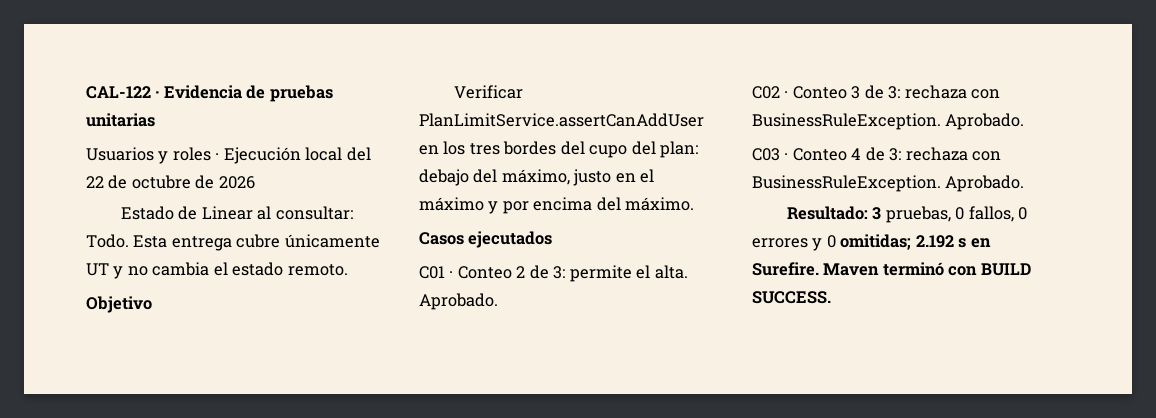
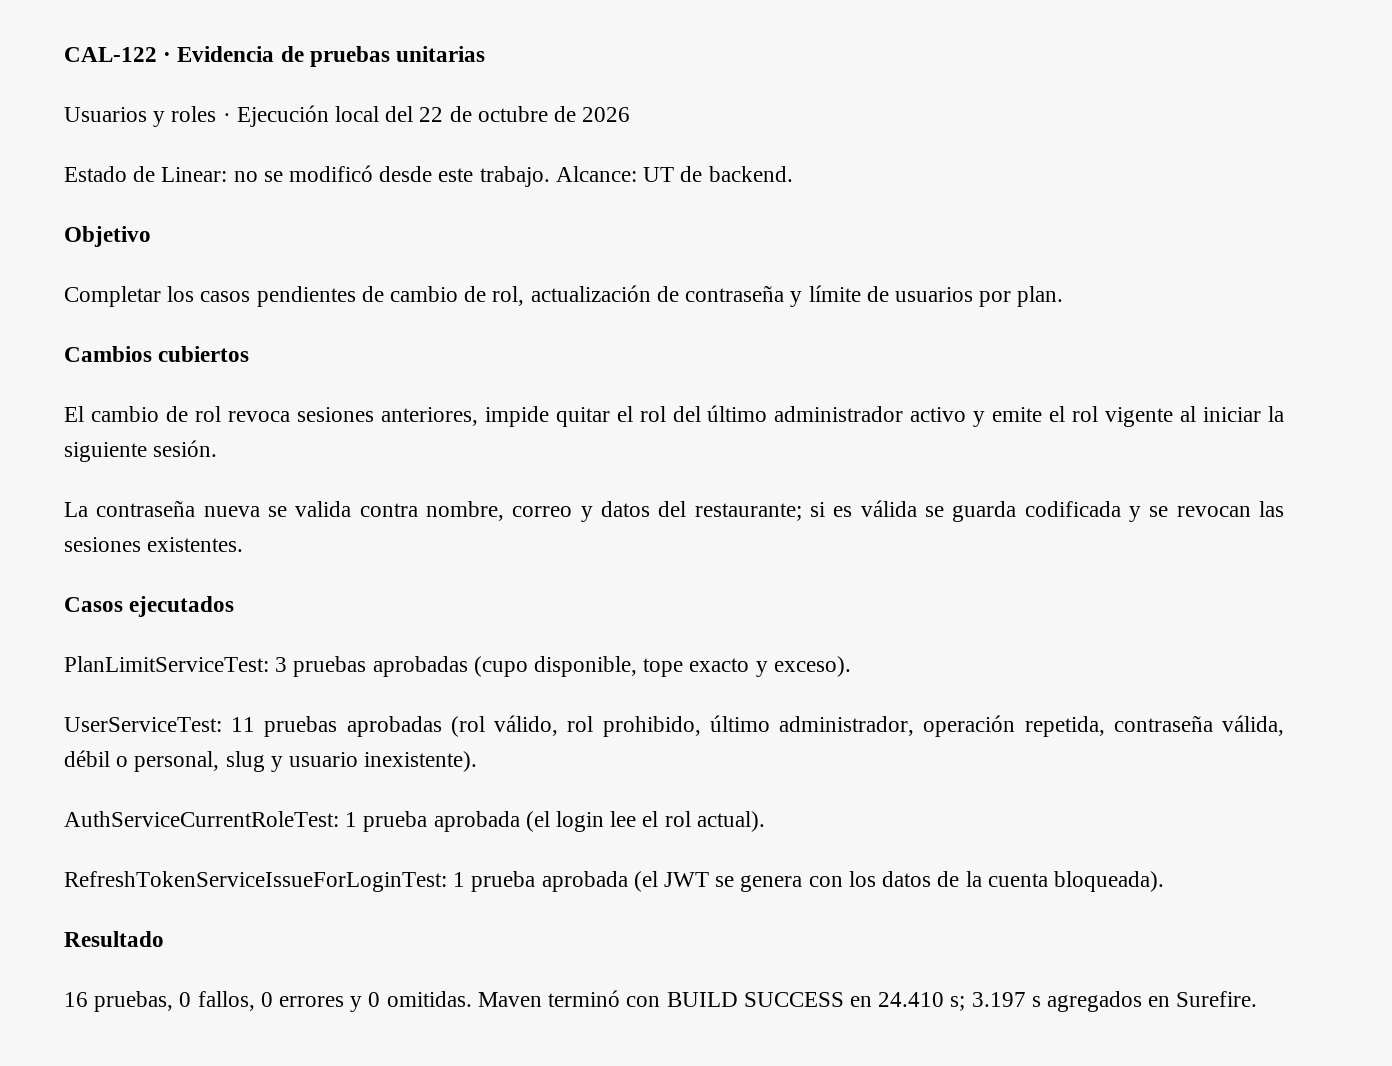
[201,206,353,220] [86,234,380,251] [86,262,348,279] [86,296,152,313] [453,85,523,99] [419,113,704,127] [419,141,699,158] [419,169,655,186] [419,197,695,214] [419,231,553,248] [419,265,688,282] [419,293,498,310] [752,85,1001,99] [752,113,1025,130] [752,147,1002,161] [752,175,1025,192] [786,206,882,220] Linear al consultar: Todo. Esta entrega cubre únicamente UT y no cambia el estado remoto. // Objetivo // Verificar PlanLimitService.assertCanAddUser en los tres bordes del cupo del plan: debajo del máximo, justo en el máximo y por encima del máximo. // Casos ejecutados // C01 · Conteo 2 de 3: permite el alta. Aprobado. // C02 · Conteo 3 de 3: rechaza con BusinessRuleException. Aprobado. // C03 · Conteo 4 de 3: rechaza con BusinessRuleException. Aprobado. // Resultado: 3 -> [161,165,793,187] [64,226,151,247] [64,285,1064,307] [64,346,250,362] [64,405,1285,427] [64,440,218,462] [64,500,1284,522] [64,537,244,552] [64,596,235,617] [64,656,851,677] [64,715,1285,737] [64,750,478,772] [64,811,765,832] [64,871,1164,892] [64,931,164,947] [64,992,88,1007] Linear: no se modificó desde este trabajo. Alcance: UT de backend. // Objetivo // Completar los casos pendientes de cambio de rol, actualización de contraseña y límite de usuarios por plan. // Cambios cubiertos // El cambio de rol revoca sesiones anteriores, impide quitar el rol del último administrador activo y emite el rol vigente al iniciar la siguiente sesión. // La contraseña nueva se valida contra nombre, correo y datos del restaurante; si es válida se guarda codificada y se revocan las sesiones existentes. // Casos ejecutados // PlanLimitServiceTest: 3 pruebas aprobadas (cupo disponible, tope exacto y exceso). // UserServiceTest: 11 pruebas aprobadas (rol válido, rol prohibido, último administrador, operación repetida, contraseña válida, débil o personal, slug y usuario inexistente). // AuthServiceCurrentRoleTest: 1 prueba aprobada (el login lee el rol actual). // RefreshTokenServiceIssueForLoginTest: 1 prueba aprobada (el JWT se genera con los datos de la cuenta bloqueada). // Resultado // 16
[840,234,991,250] [752,262,1031,276] [752,291,831,304] omitidas; 2.192 s en Surefire. Maven terminó con BUILD SUCCESS. -> [386,990,1258,1012] omitidas. Maven terminó con BUILD SUCCESS en 24.410 s; 3.197 s agregados en Surefire.

